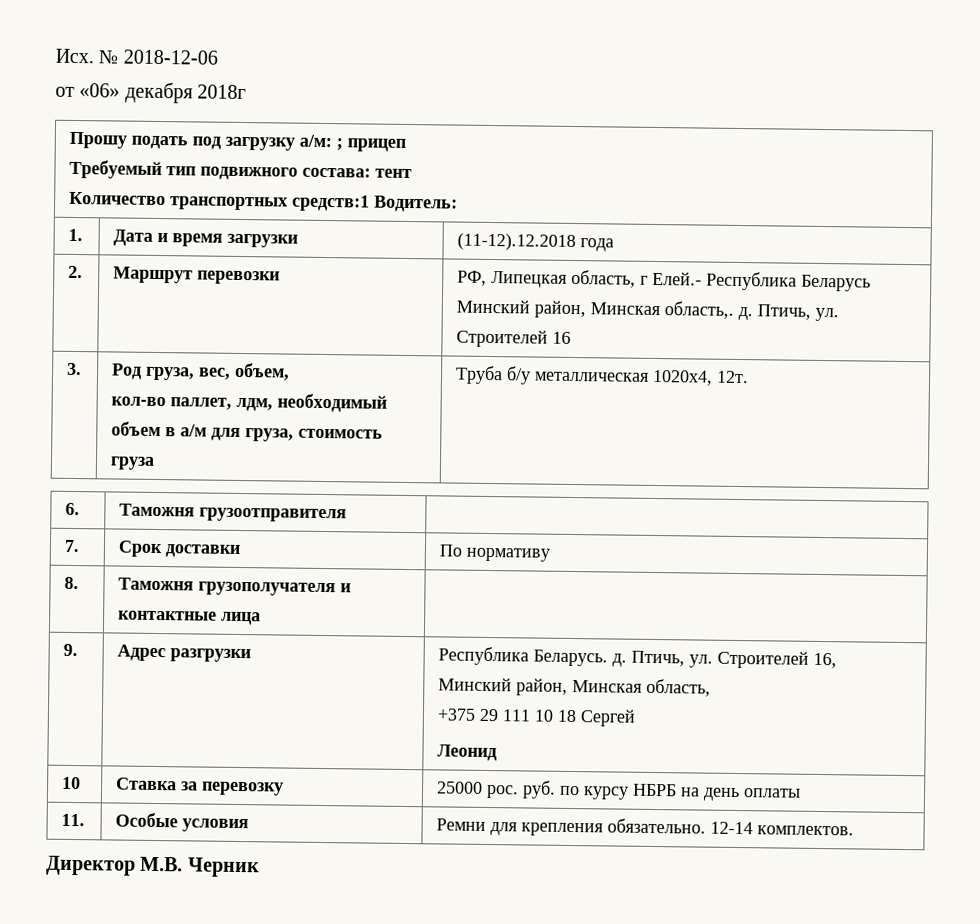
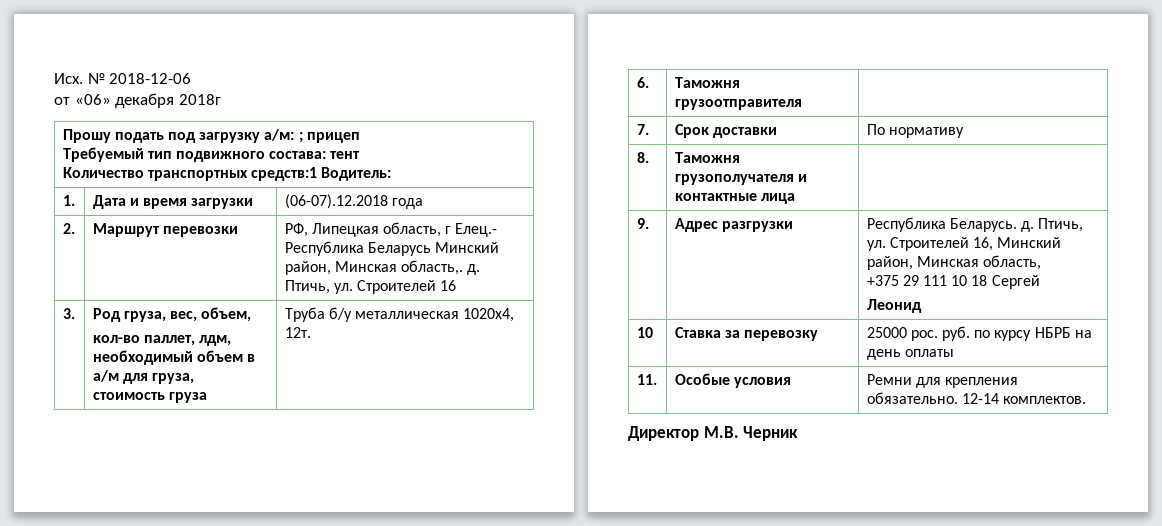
[457,232,577,252] (11-12).12.2018 -> [284,194,388,209] (06-07).12.2018
[652,271,703,286] Елей.- -> [455,223,498,237] Елец.-

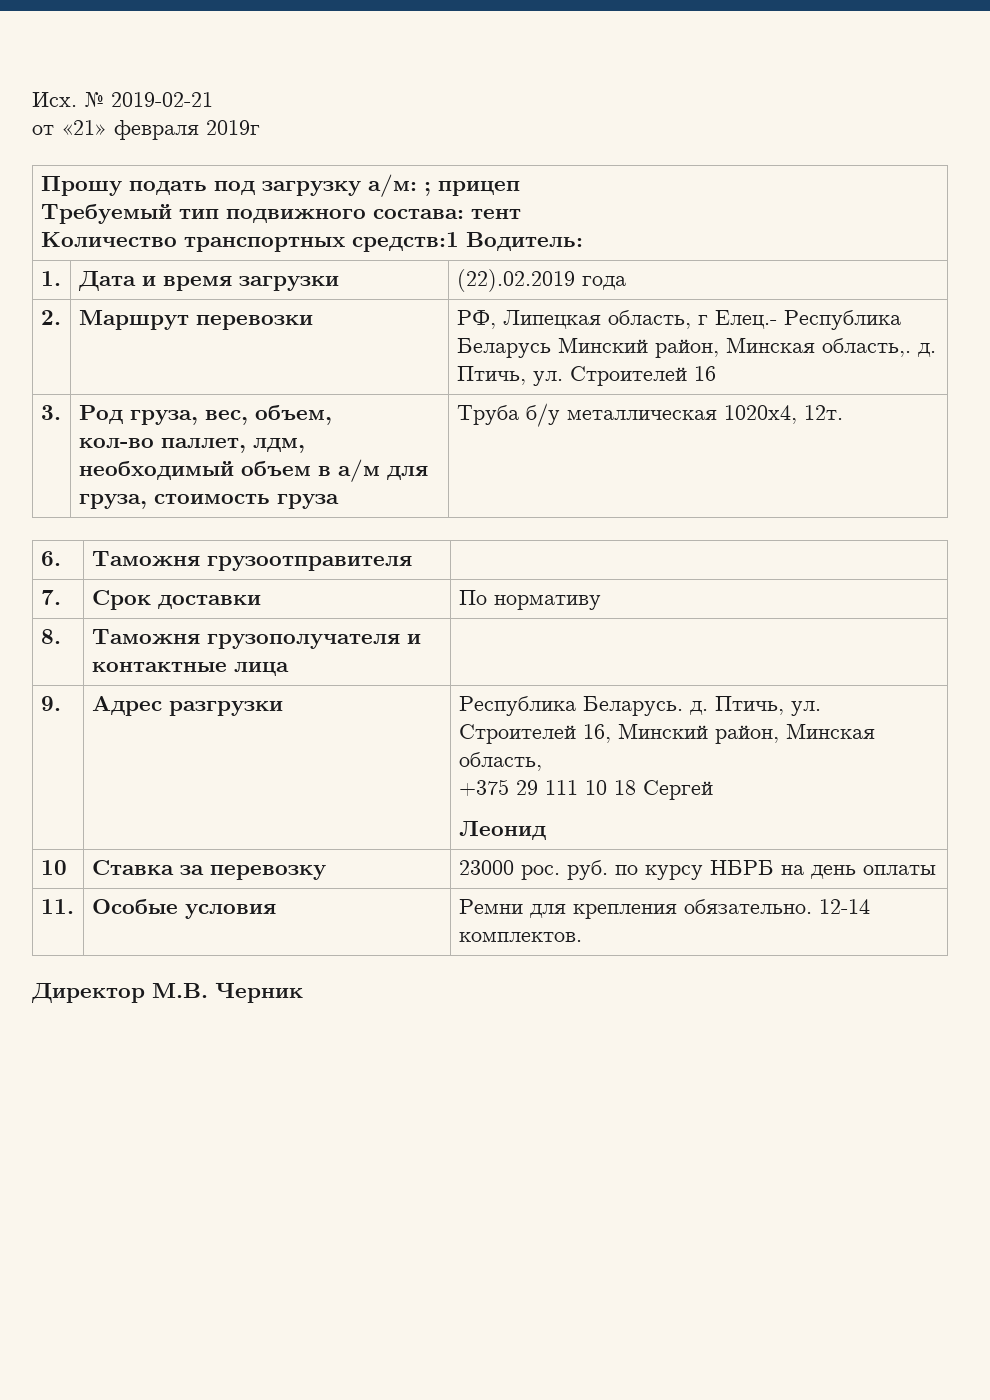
[109,73,192,84] 2018-12-06 -> [111,92,213,107] 2019-02-21
[74,93,221,108] «06» декабря 2018г -> [61,120,260,140] «21» февраля 2019г
[284,194,388,209] (06-07).12.2018 -> [456,269,575,292] (22).02.2019
[866,327,907,338] 25000 -> [458,860,514,875] 23000

